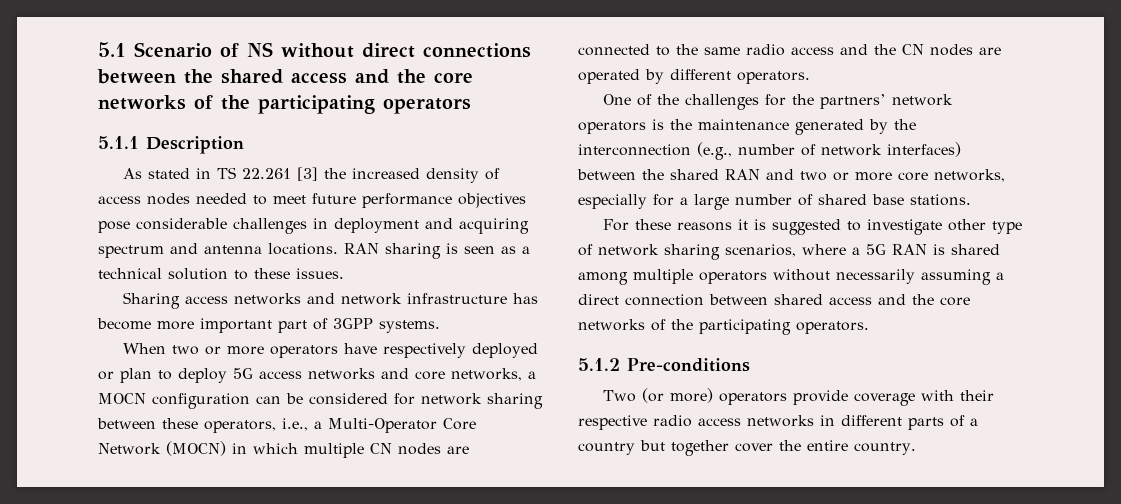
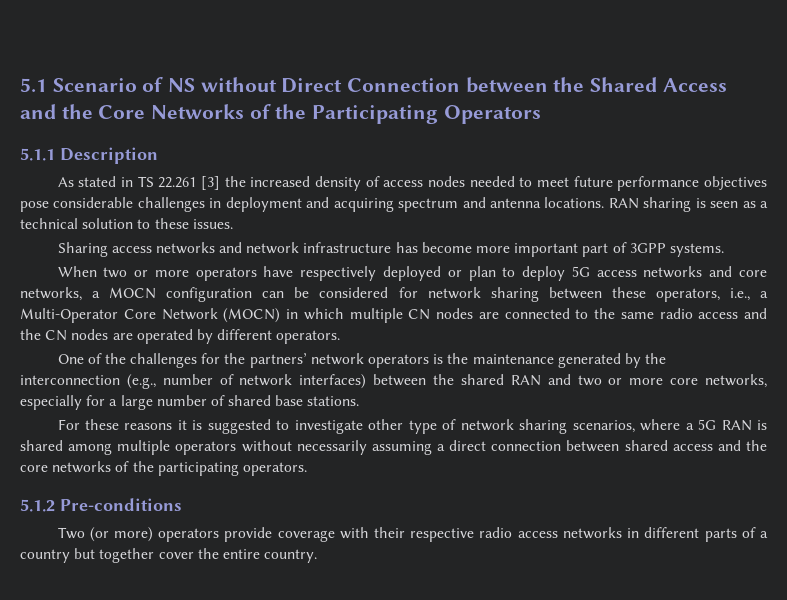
[362,43,531,58] [97,69,473,84] [98,95,471,114] direct connections between the shared access and the core networks of the participating operators -> [281,77,727,93] [20,104,541,124] Direct Connection between the Shared Access and the Core Networks of the Participating Operators

